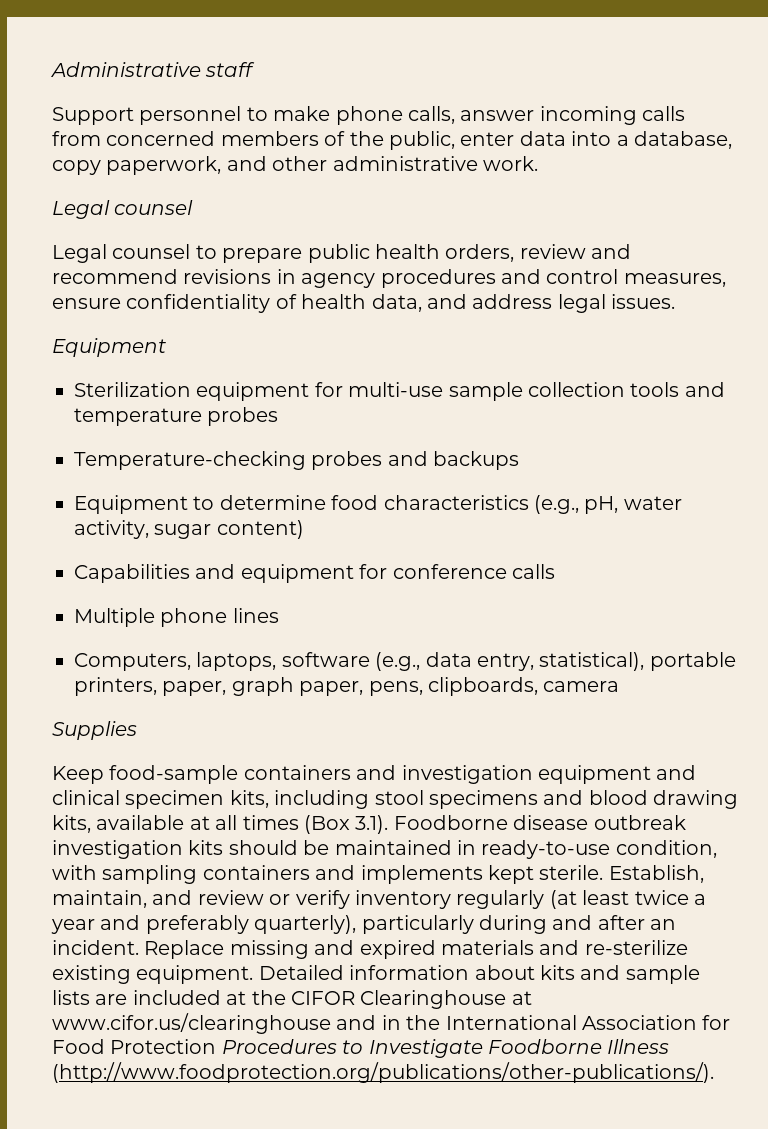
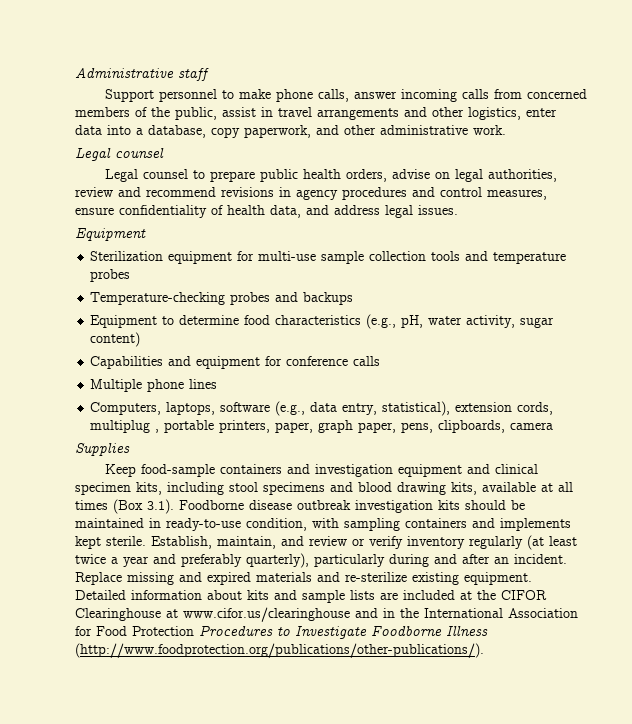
(455, 140) none -> [222,107,521,120] assist in travel arrangements and other logistics,
(515, 253) none -> [391,169,557,182] advise on legal authorities,
(645, 661) none -> [455,402,554,415] [90,420,160,433] extension cords, multiplug ,

